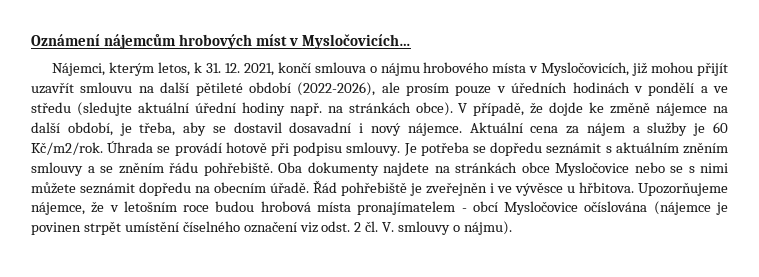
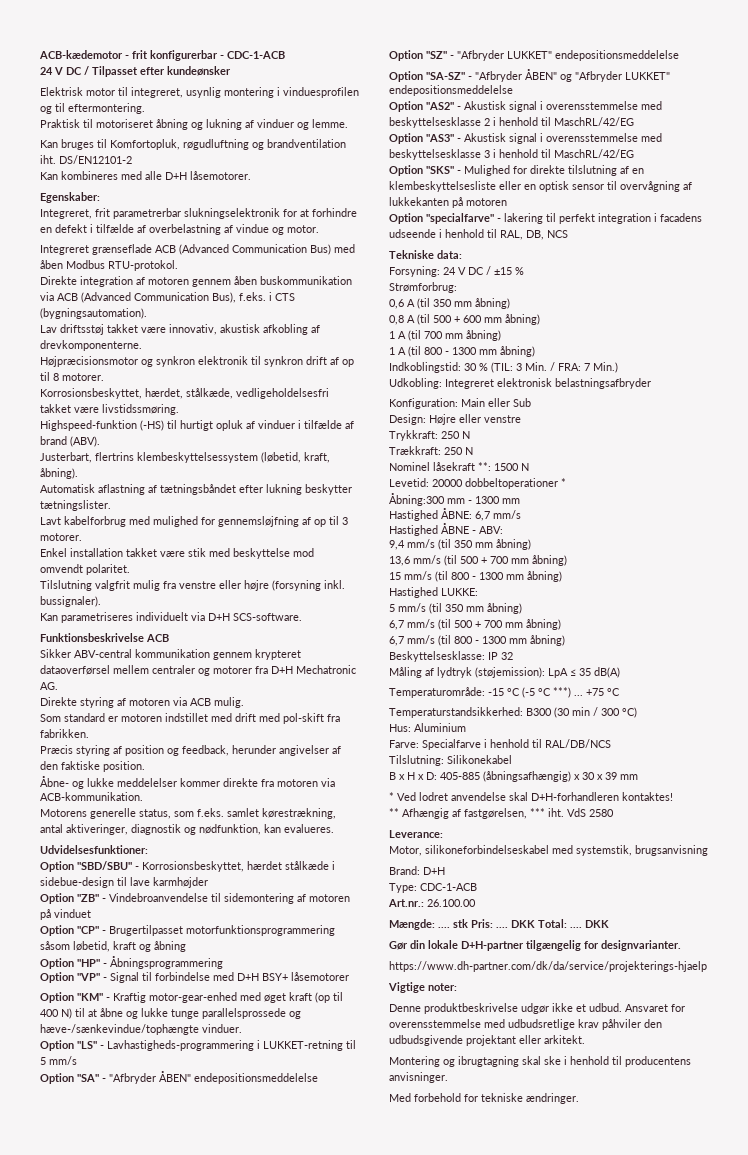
[31,34,411,49] [52,62,729,76] [31,82,728,96] [31,102,728,116] [31,122,729,136] [31,141,729,156] [31,162,728,176] [31,180,728,196] [31,201,729,215] [31,221,512,235] Oznámení nájemcům hrobových míst v Mysločovicích… // Nájemci, kterým letos, k 31. 12. 2021, končí smlouva o nájmu hrobového místa v Mysločovicích, již mohou přijít uzavřít smlouvu na další pětileté období (2022-2026), ale prosím pouze v úředních hodinách v pondělí a ve středu (sledujte aktuální úřední hodiny např. na stránkách obce). V případě, že dojde ke změně nájemce na další období, je třeba, aby se dostavil dosavadní i nový nájemce. Aktuální cena za nájem a služby je 60 Kč/m2/rok. Úhrada se provádí hotově při podpisu smlouvy. Je potřeba se dopředu seznámit s aktuálním zněním smlouvy a se zněním řádu pohřebiště. Oba dokumenty najdete na stránkách obce Mysločovice nebo se s nimi můžete seznámit dopředu na obecním úřadě. Řád pohřebiště je zveřejněn i ve vývěsce u hřbitova. Upozorňujeme nájemce, že v letošním roce budou hrobová místa pronajímatelem - obcí Mysločovice očíslována (nájemce je povinen strpět umístění číselného označení viz odst. 2 čl. V. smlouvy o nájmu). -> [39,50,285,61] [40,66,231,77] [40,87,359,98] [40,103,145,114] [40,119,348,130] [40,139,346,150] [40,155,132,164] [40,171,251,180] [40,192,100,203] [40,208,357,219] [40,224,319,235] [40,244,355,255] [40,260,178,271] [40,276,352,287] [40,292,295,303] [40,308,147,319] [40,324,320,335] [40,340,142,351] [40,356,354,367] [40,372,104,381] [40,388,329,399] [40,404,179,415] [40,420,354,431] [40,436,100,447] [40,452,330,463] [40,468,78,479] [40,484,352,495] [40,500,111,511] [40,516,348,527] [40,533,82,541] [40,548,314,559] [40,564,130,575] [40,580,345,591] [40,596,101,607] [40,612,302,623] [40,633,169,642] [40,649,301,660] [40,665,356,676] [40,682,58,690] [40,697,244,708] [40,713,340,724] [40,729,89,738] [40,745,341,756] [40,761,145,772] [40,776,335,789] [40,792,143,801] [40,808,336,819] [40,824,334,835] [40,845,148,854] [40,861,335,872] [40,877,208,888] [40,893,350,904] [40,909,91,920] [40,925,335,936] [40,941,186,952] [40,956,223,969] [40,972,349,983] [40,992,343,1003] [40,1008,301,1019] [40,1024,242,1035] [40,1040,356,1051] [40,1056,77,1065] [40,1071,318,1084] [389,50,679,61] [389,69,670,82] [389,85,513,96] [389,101,662,112] [389,117,634,128] [389,133,662,144] [389,149,634,160] [389,165,644,176] [389,181,692,192] [389,197,507,208] [389,213,702,224] [389,229,568,240] [389,250,462,259] [389,266,524,277] [389,282,457,293] [389,298,510,309] [389,314,540,325] [389,330,501,341] [389,346,535,357] [389,362,618,373] [389,378,651,389] [389,398,531,409] [389,414,521,425] [389,430,470,441] [389,446,473,455] [389,462,529,471] [389,478,566,489] [389,493,520,506] [389,508,521,521] [389,523,503,536] [389,539,531,550] [389,555,567,566] [389,571,562,582] [389,587,478,598] [389,603,522,614] [389,619,561,630] [389,635,565,646] [389,651,513,662] [389,667,620,678] [389,687,620,698] [389,707,637,718] [389,723,466,732] [389,739,611,750] [389,755,512,766] [389,771,638,782] [389,792,673,801] [389,808,614,819] [389,830,443,838] [389,845,708,856] [389,866,445,875] [389,883,477,893] [388,899,476,907] [389,919,609,930] [389,940,681,951] [389,961,707,972] [388,982,457,993] [389,1003,685,1014] [389,1019,662,1030] [389,1035,585,1046] [389,1056,691,1067] [389,1072,448,1083] [389,1093,579,1104] ACB-kædemotor - frit konfigurerbar - CDC-1-ACB // 24 V DC / Tilpasset efter kundeønsker // Elektrisk motor til integreret, usynlig montering i vinduesprofilen og til eftermontering. // Praktisk til motoriseret åbning og lukning af vinduer og lemme. // Kan bruges til Komfortopluk, røgudluftning og brandventilation iht. DS/EN12101-2 // Kan kombineres med alle D+H låsemotorer. // Egenskaber: // Integreret, frit parametrerbar slukningselektronik for at forhindre en defekt i tilfælde af overbelastning af vindue og motor. // Integreret grænseflade ACB (Advanced Communication Bus) med åben Modbus RTU-protokol. // Direkte integration af motoren gennem åben buskommunikation via ACB (Advanced Communication Bus), f.eks. i CTS (bygningsautomation). // Lav driftsstøj takket være innovativ, akustisk afkobling af drevkomponenterne. // Højpræcisionsmotor og synkron elektronik til synkron drift af op til 8 motorer. // Korrosionsbeskyttet, hærdet, stålkæde, vedligeholdelsesfri takket være livstidssmøring. // Highspeed-funktion (-HS) til hurtigt opluk af vinduer i tilfælde af brand (ABV). // Justerbart, flertrins klembeskyttelsessystem (løbetid, kraft, åbning). // Automatisk aflastning af tætningsbåndet efter lukning beskytter tætningslister. // Lavt kabelforbrug med mulighed for gennemsløjfning af op til 3 motorer. // Enkel installation takket være stik med beskyttelse mod omvendt polaritet. // Tilslutning valgfrit mulig fra venstre eller højre (forsyning inkl. bussignaler). // Kan parametriseres individuelt via D+H SCS-software. // Funktionsbeskrivelse ACB // Sikker ABV-central kommunikation gennem krypteret dataoverførsel mellem centraler og motorer fra D+H Mechatronic AG. // Direkte styring af motoren via ACB mulig. // Som standard er motoren indstillet med drift med pol-skift fra fabrikken. // Præcis styring af position og feedback, herunder angivelser af den faktiske position. // Åbne- og lukke meddelelser kommer direkte fra motoren via ACB-kommunikation. // Motorens generelle status, som f.eks. samlet kørestrækning, antal aktiveringer, diagnostik og nødfunktion, kan evalueres. // Udvidelsesfunktioner: // Option "SBD/SBU" - Korrosionsbeskyttet, hærdet stålkæde i sidebue-design til lave karmhøjder // Option "ZB" - Vindebroanvendelse til sidemontering af motoren på vinduet // Option "CP" - Brugertilpasset motorfunktionsprogrammering såsom løbetid, kraft og åbning // Option "HP" - Åbningsprogrammering // Option "VP" - Signal til forbindelse med D+H BSY+ låsemotorer // Option "KM" - Kraftig motor-gear-enhed med øget kraft (op til 400 N) til at åbne og lukke tunge parallelsprossede og hæve-/sænkevindue/tophængte vinduer. // Option "LS" - Lavhastigheds-programmering i LUKKET-retning til 5 mm/s // Option "SA" - "Afbryder ÅBEN" endepositionsmeddelelse // Option "SZ" - "Afbryder LUKKET" endepositionsmeddelelse // Option "SA-SZ" - "Afbryder ÅBEN" og "Afbryder LUKKET" endepositionsmeddelelse // Option "AS2" - Akustisk signal i overensstemmelse med beskyttelsesklasse 2 i henhold til MaschRL/42/EG // Option "AS3" - Akustisk signal i overensstemmelse med beskyttelsesklasse 3 i henhold til MaschRL/42/EG // Option "SKS" - Mulighed for direkte tilslutning af en klembeskyttelsesliste eller en optisk sensor til overvågning af lukkekanten på motoren // Option "specialfarve" - lakering til perfekt integration i facadens udseende i henhold til RAL, DB, NCS // Tekniske data: // Forsyning: 24 V DC / ±15 % // Strømforbrug: // 0,6 A (til 350 mm åbning) // 0,8 A (til 500 + 600 mm åbning) // 1 A (til 700 mm åbning) // 1 A (til 800 - 1300 mm åbning) // Indkoblingstid: 30 % (TIL: 3 Min. / FRA: 7 Min.) // Udkobling: Integreret elektronisk belastningsafbryder // Konfiguration: Main eller Sub // Design: Højre eller venstre // Trykkraft: 250 N // Trækkraft: 250 N // Nominel låsekraft **: 1500 N // Levetid: 20000 dobbeltoperationer * // Åbning:300 mm - 1300 mm // Hastighed ÅBNE: 6,7 mm/s // Hastighed ÅBNE - ABV: // 9,4 mm/s (til 350 mm åbning) // 13,6 mm/s (til 500 + 700 mm åbning) // 15 mm/s (til 800 - 1300 mm åbning) // Hastighed LUKKE: // 5 mm/s (til 350 mm åbning) // 6,7 mm/s (til 500 + 700 mm åbning) // 6,7 mm/s (til 800 - 1300 mm åbning) // Beskyttelsesklasse: IP 32 // Måling af lydtryk (støjemission): LpA ≤ 35 dB(A) // Temperaturområde: -15 °C (-5 °C ***) ... +75 °C // Temperaturstandsikkerhed: B300 (30 min / 300 °C) // Hus: Aluminium // Farve: Specialfarve i henhold til RAL/DB/NCS // Tilslutning: Silikonekabel // B x H x D: 405-885 (åbningsafhængig) x 30 x 39 mm // * Ved lodret anvendelse skal D+H-forhandleren kontaktes! // ** Afhængig af fastgørelsen, *** iht. VdS 2580 // Leverance: // Motor, silikoneforbindelseskabel med systemstik, brugsanvisning // Brand: D+H // Type: CDC-1-ACB // Art.nr.: 26.100.00 // Mængde: .... stk Pris: .... DKK Total: .... DKK // Gør din lokale D+H-partner tilgængelig for designvarianter. // https://www.dh-partner.com/dk/da/service/projekterings-hjaelp // Vigtige noter: // Denne produktbeskrivelse udgør ikke et udbud. Ansvaret for overensstemmelse med udbudsretlige krav påhviler den udbudsgivende projektant eller arkitekt. // Montering og ibrugtagning skal ske i henhold til producentens anvisninger. // Med forbehold for tekniske ændringer.

